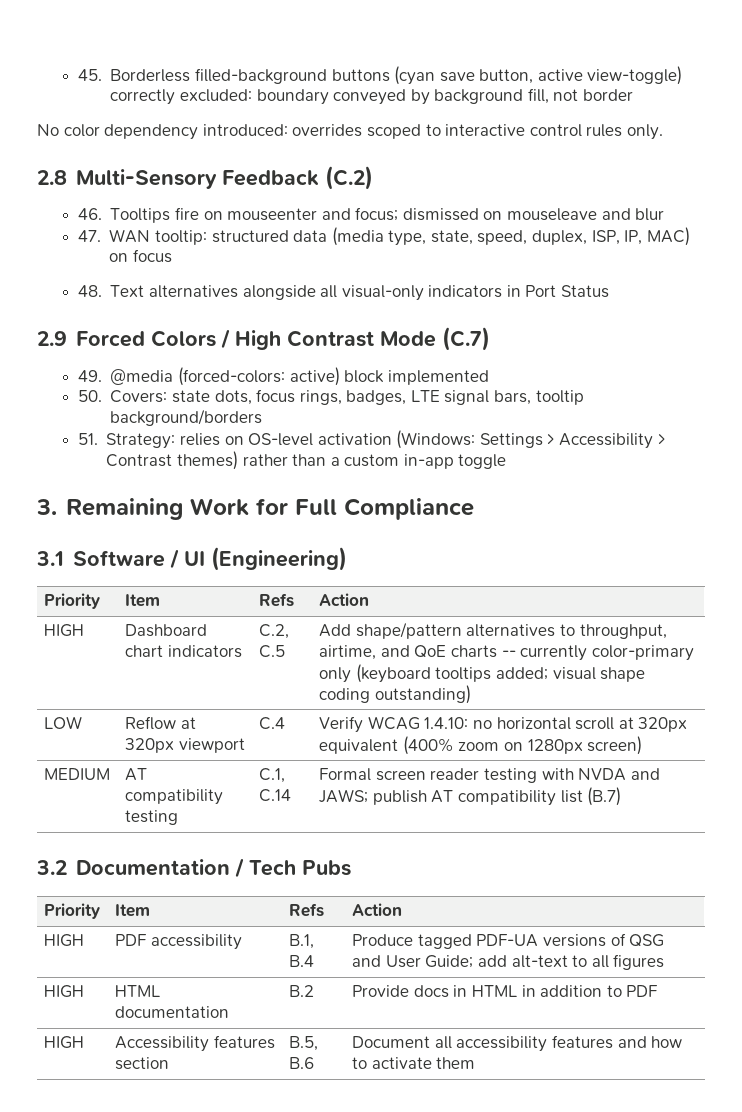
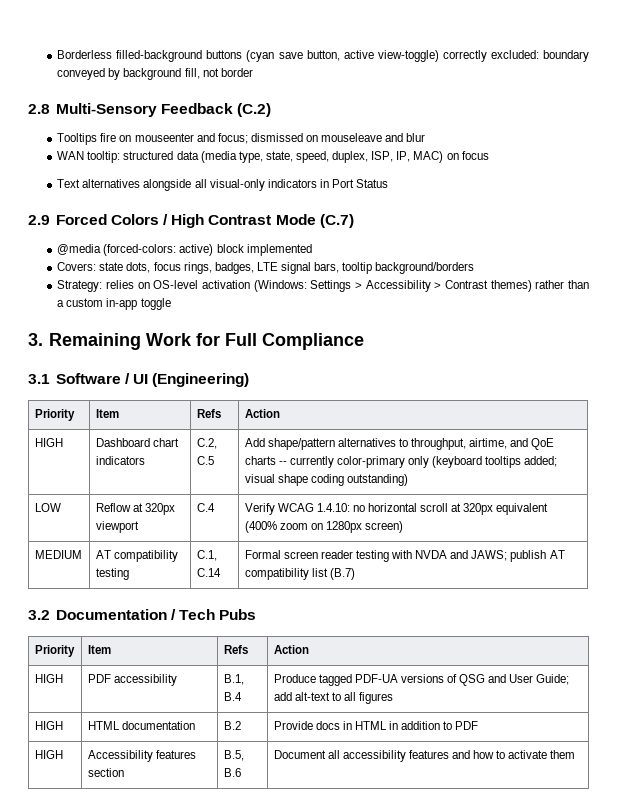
[77,69,102,81] 45. -> (57, 54) none
[37,124,663,140] // No color dependency introduced: overrides scoped to interactive control rules only. -> (253, 72) none
[77,208,102,220] 46. -> (272, 110) none
[77,230,101,242] 47. -> (426, 137) none
[77,285,102,297] 48. -> (489, 155) none
[77,370,102,382] 49. -> (354, 221) none
[77,390,102,402] 50. -> (312, 250) none
[77,433,98,445] 51. -> (475, 268) none

